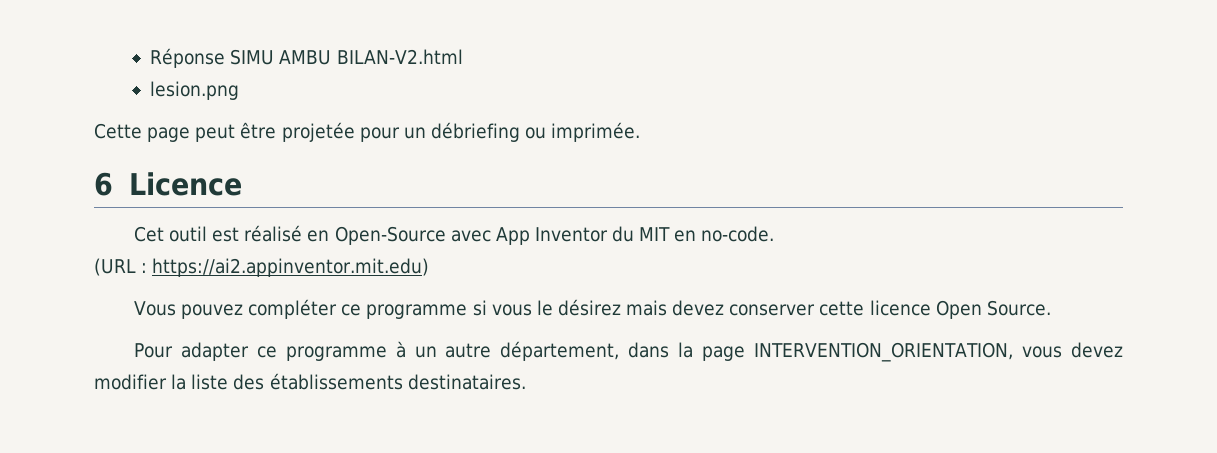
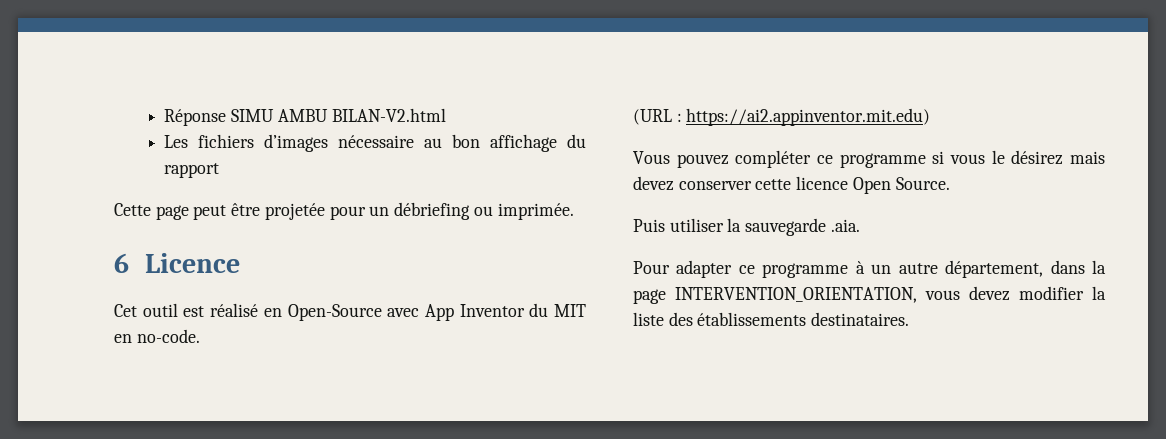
[150,81,240,100] lesion.png -> [164,134,587,152] [164,163,220,178] Les fichiers d’images nécessaire au bon affichage du rapport
(1051, 308) none -> [633,218,860,236] // Puis utiliser la sauvegarde .aia.

